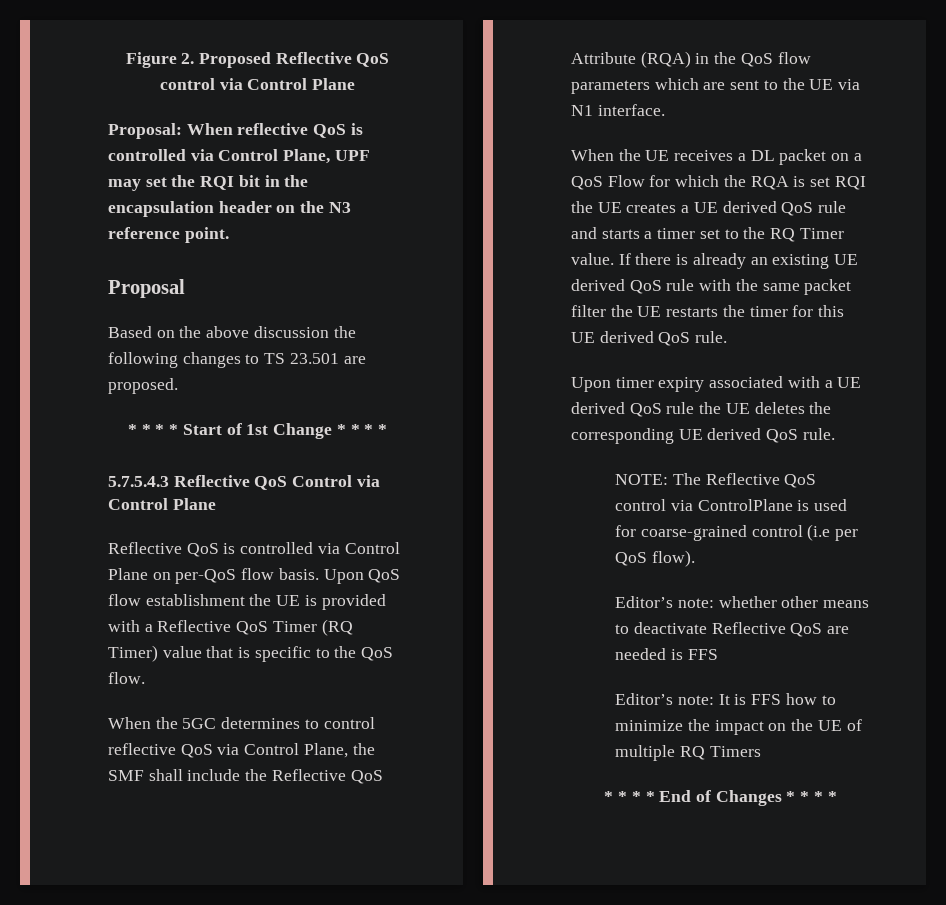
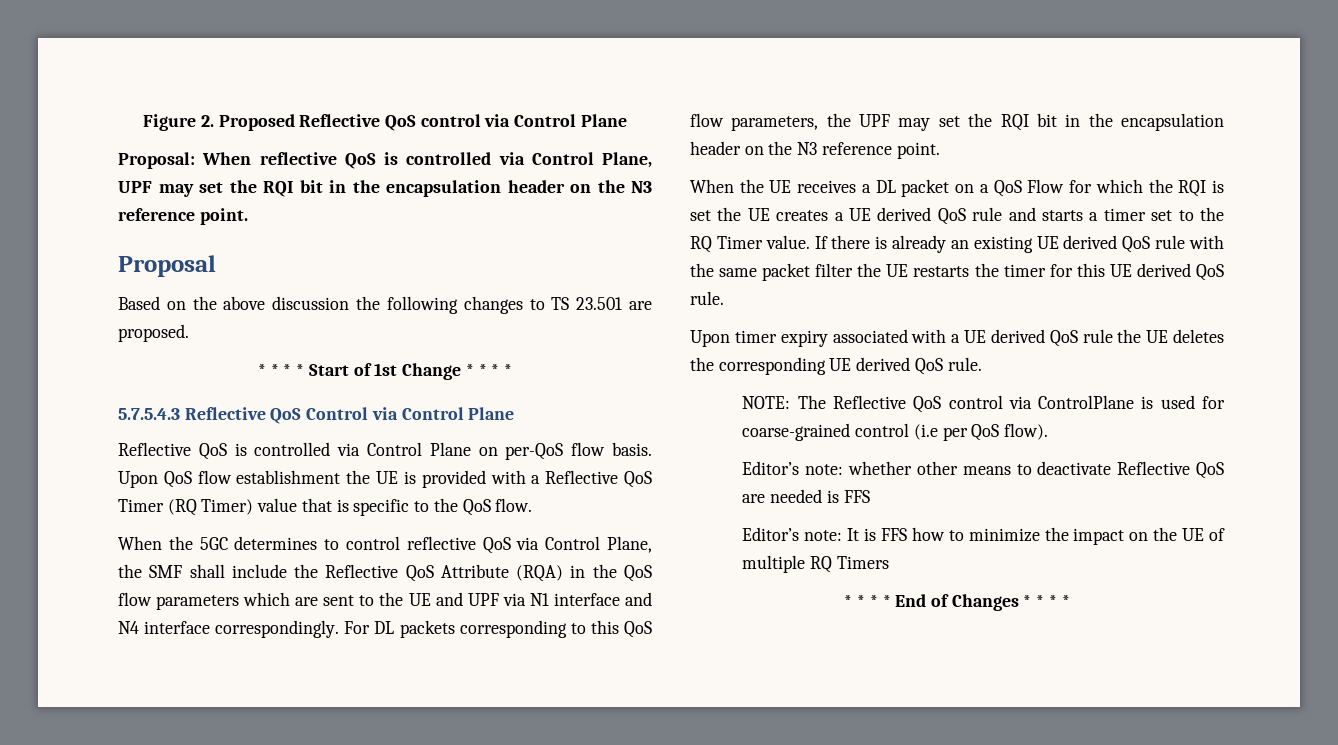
[838,79,861,90] [571,104,665,116] via N1 interface. -> [435,592,653,606] [118,620,652,638] [690,113,1224,131] [690,141,940,159] and UPF via N1 interface and N4 interface correspondingly. For DL packets corresponding to this QoS flow parameters, the UPF may set the RQI bit in the encapsulation header on the N3 reference point.
[750,176,789,190] RQA -> [1178,180,1207,197] RQI
[834,176,866,190] RQI -> (711, 215) none

